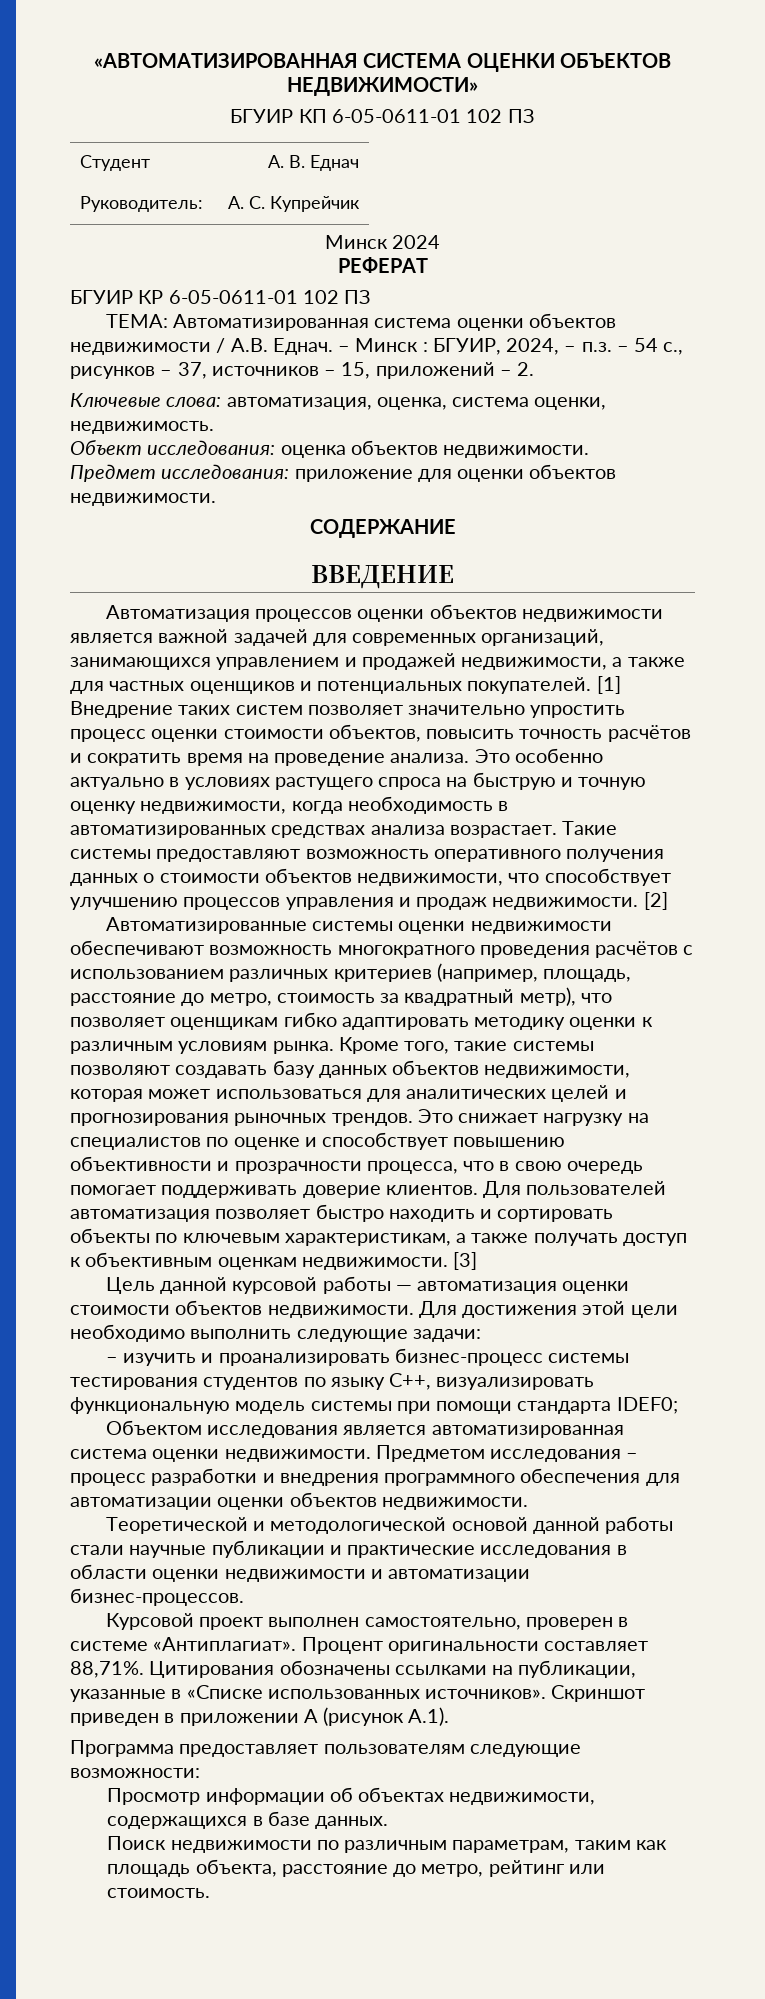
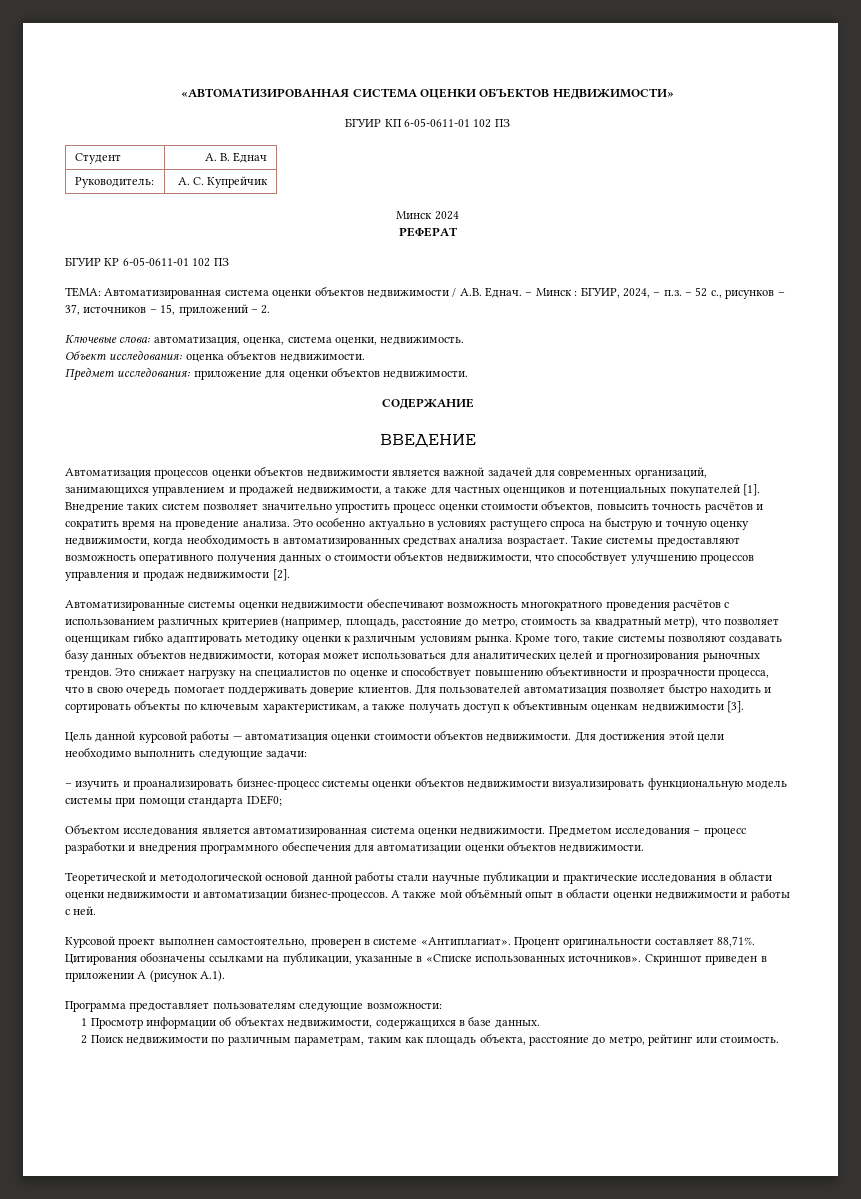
[634,338,659,352] 54 -> [695,287,708,297] 52
[467,676,621,694] покупателей. [1] -> [669,484,760,496] покупателей [1].
[492,892,668,910] недвижимости. [2] -> [187,569,290,581] недвижимости [2].
[301,1252,478,1270] недвижимости. [3] -> [641,701,744,713] недвижимости [3].
[70,1373,432,1390] тестирования студентов по языку C++, -> [372,777,549,789] оценки объектов недвижимости
(244, 1597) none -> [390,888,790,901] [65,906,97,915] А также мой объёмный опыт в области оценки недвижимости и работы с ней.
(200, 1773) none -> [81,1018,88,1026] 1
(389, 1822) none -> [81,1035,88,1044] 2

